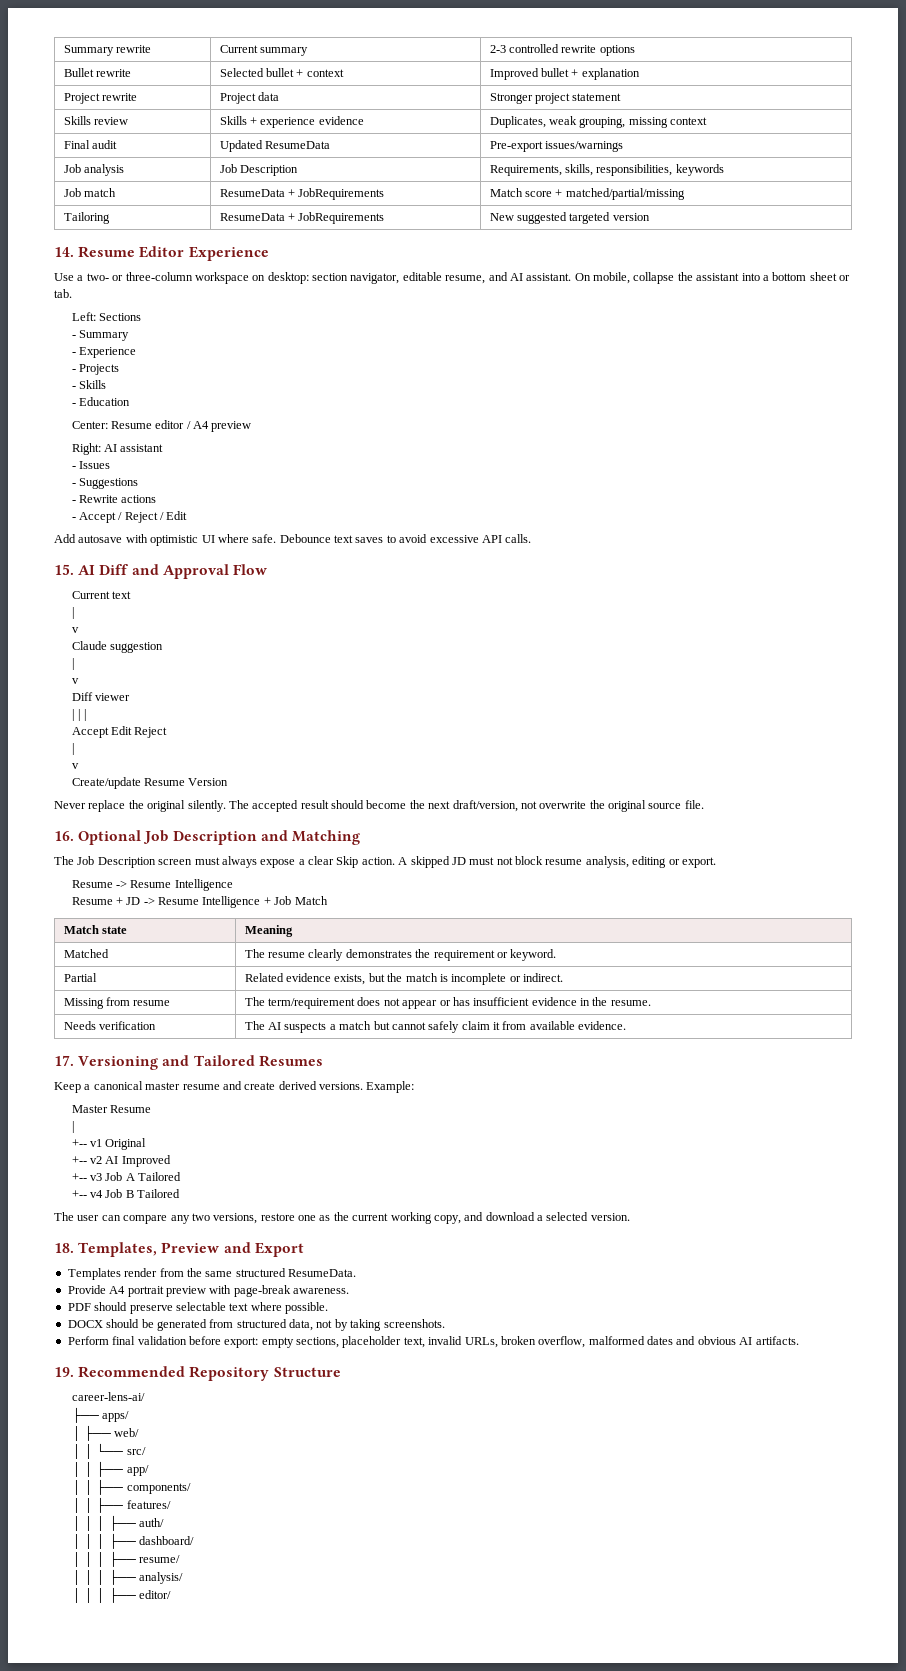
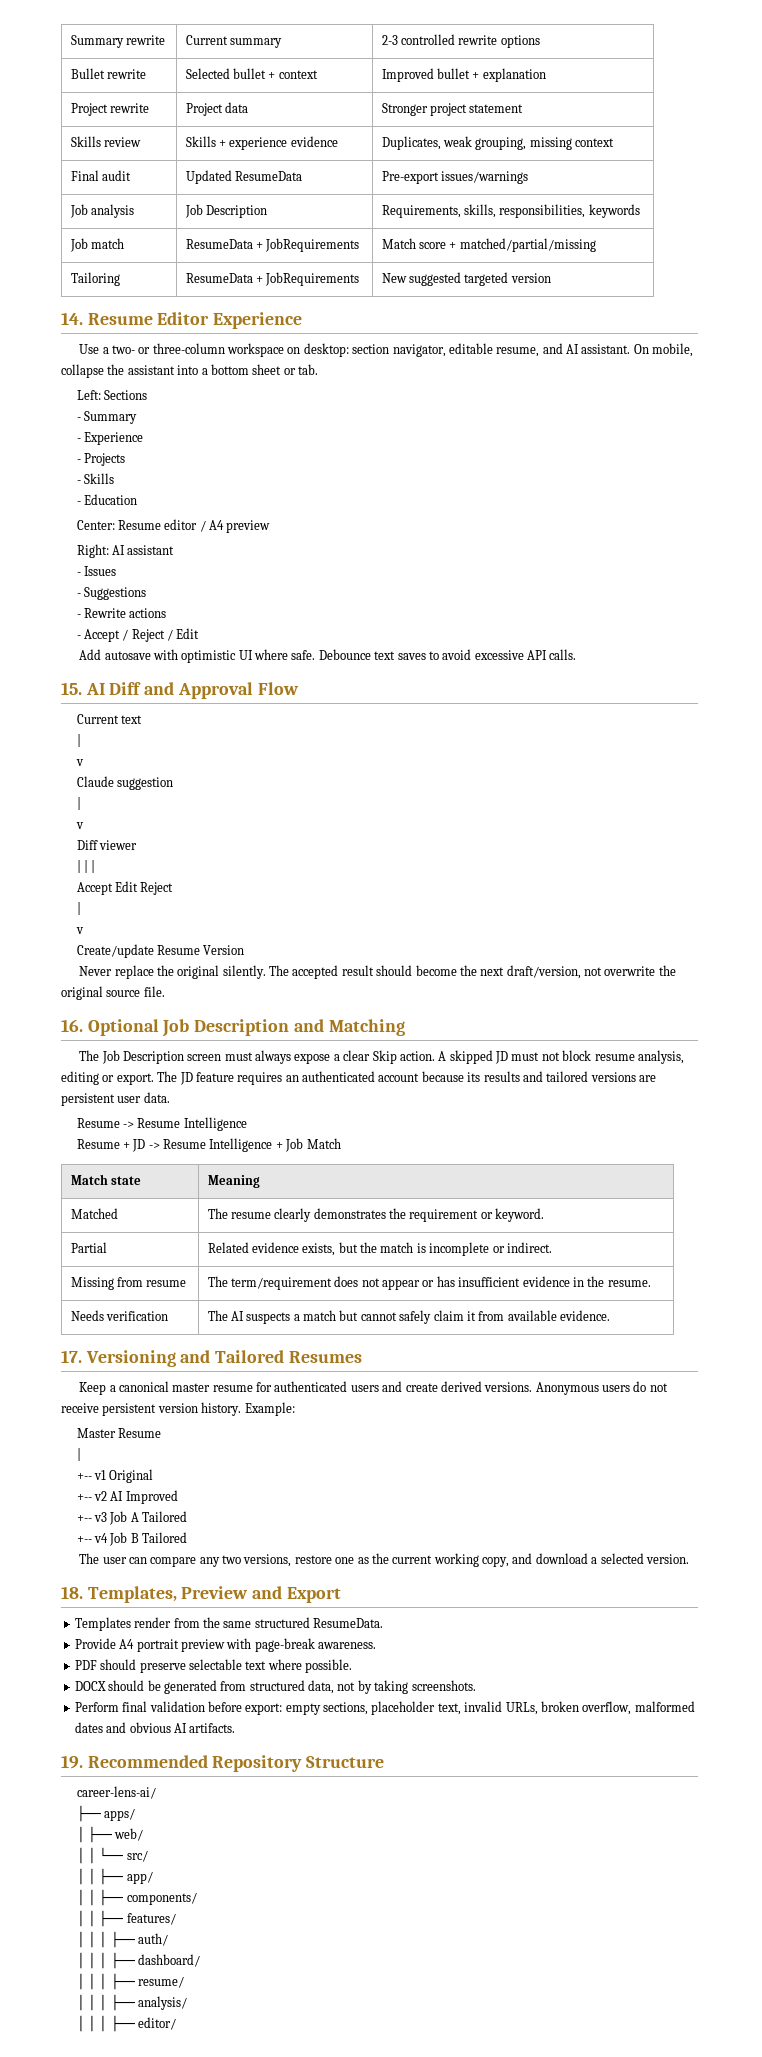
(716, 862) none -> [157,1071,656,1085] [61,1092,170,1106] The JD feature requires an authenticated account because its results and tailored versions are persistent user data.
(220, 1087) none -> [256,1381,379,1392] for authenticated users
(363, 1086) none -> [535,1381,668,1395] [61,1402,242,1416] Anonymous users do not receive persistent version history.

